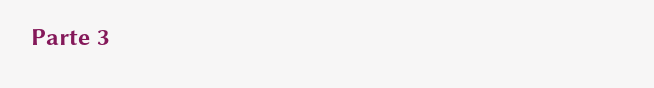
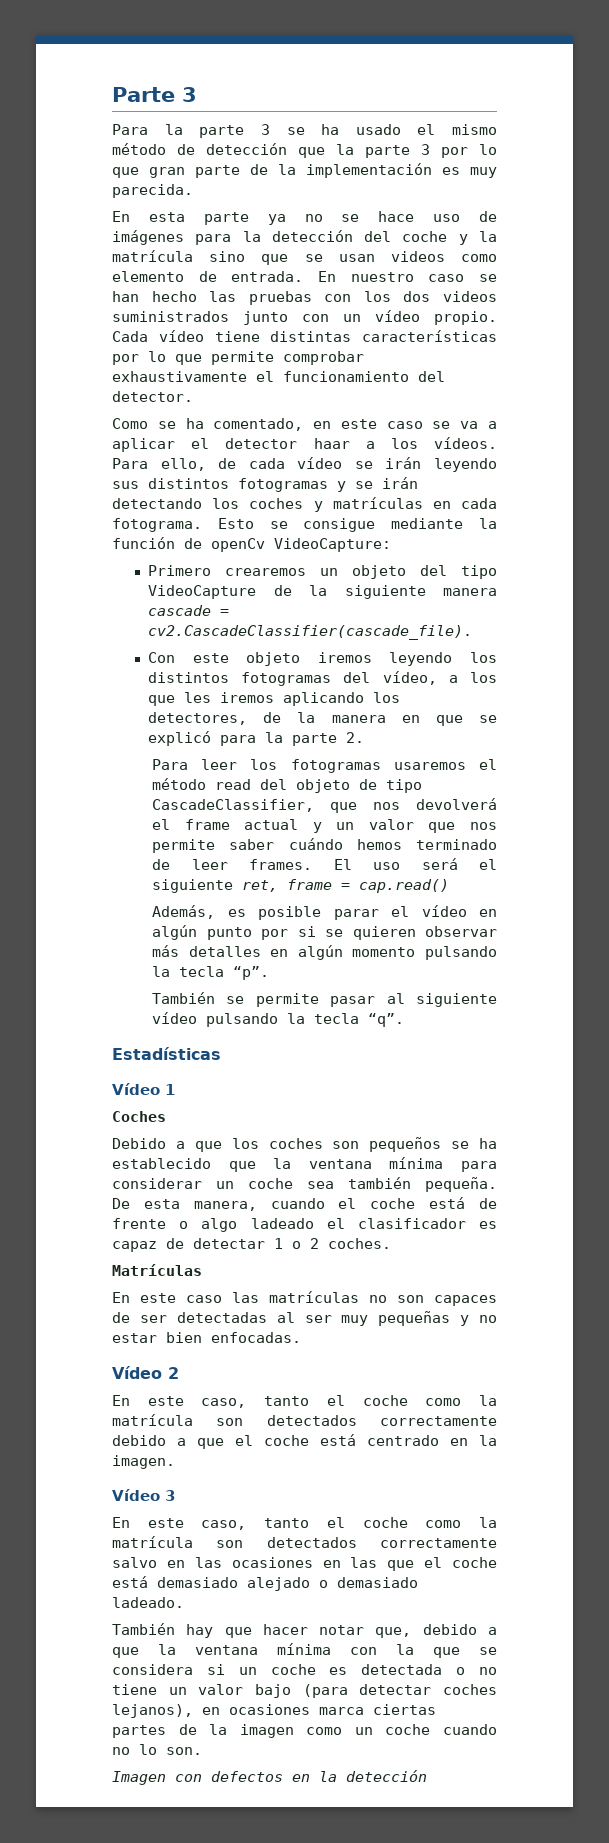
(110, 37) none -> [112,124,497,138] [112,143,497,158] [112,163,497,178] [112,184,193,198] [112,211,497,225] [112,230,497,245] [112,250,497,265] [112,271,497,282] [112,291,497,305] [112,310,497,325] [112,330,497,342] [112,351,364,365] [112,371,445,382] [112,391,193,402] [112,418,497,431] [112,437,497,452] [112,457,497,472] [112,477,418,492] [112,497,497,512] [112,518,498,532] [112,537,391,552] [148,565,497,579] [148,585,497,599] [148,605,230,616] [148,625,473,640] [148,652,498,666] [148,671,497,686] [148,692,401,706] [148,712,498,726] [148,731,365,746] [152,759,497,773] [152,778,423,793] [152,798,497,813] [152,819,497,833] [152,838,497,853] [152,858,497,870] [152,879,450,893] [152,905,497,920] [152,925,497,940] [152,945,497,960] [152,966,270,980] [152,992,497,1007] [152,1012,405,1027] [112,1047,221,1060] [112,1083,175,1095] [112,1111,166,1122] [112,1137,497,1152] [112,1157,497,1172] [112,1177,497,1192] [112,1197,497,1211] [112,1218,497,1232] [112,1238,391,1252] [112,1264,202,1276] [112,1291,497,1306] [112,1311,497,1326] [112,1332,301,1343] [112,1366,179,1379] [112,1395,498,1408] [112,1414,497,1426] [112,1434,497,1449] [112,1455,175,1469] [112,1489,175,1501] [112,1517,498,1530] [112,1536,497,1548] [112,1557,497,1571] [112,1576,418,1591] [112,1597,184,1608] [112,1623,497,1638] [112,1643,497,1658] [112,1664,497,1675] [112,1684,497,1698] [112,1704,436,1718] [112,1724,497,1738] [112,1744,202,1755] [112,1770,427,1785] // Para la parte 3 se ha usado el mismo método de detección que la parte 3 por lo que gran parte de la implementación es muy parecida. // En esta parte ya no se hace uso de imágenes para la detección del coche y la matrícula sino que se usan videos como elemento de entrada. En nuestro caso se han hecho las pruebas con los dos videos suministrados junto con un vídeo propio. Cada vídeo tiene distintas características por lo que permite comprobar exhaustivamente el funcionamiento del detector. // Como se ha comentado, en este caso se va a aplicar el detector haar a los vídeos. Para ello, de cada vídeo se irán leyendo sus distintos fotogramas y se irán detectando los coches y matrículas en cada fotograma. Esto se consigue mediante la función de openCv VideoCapture: // Primero crearemos un objeto del tipo VideoCapture de la siguiente manera cascade = cv2.CascadeClassifier(cascade_file). // Con este objeto iremos leyendo los distintos fotogramas del vídeo, a los que les iremos aplicando los detectores, de la manera en que se explicó para la parte 2. // Para leer los fotogramas usaremos el método read del objeto de tipo CascadeClassifier, que nos devolverá el frame actual y un valor que nos permite saber cuándo hemos terminado de leer frames. El uso será el siguiente ret, frame = cap.read() // Además, es posible parar el vídeo en algún punto por si se quieren observar más detalles en algún momento pulsando la tecla “p”. // También se permite pasar al siguiente vídeo pulsando la tecla “q”. // Estadísticas // Vídeo 1 // Coches // Debido a que los coches son pequeños se ha establecido que la ventana mínima para considerar un coche sea también pequeña. De esta manera, cuando el coche está de frente o algo ladeado el clasificador es capaz de detectar 1 o 2 coches. // Matrículas // En este caso las matrículas no son capaces de ser detectadas al ser muy pequeñas y no estar bien enfocadas. // Vídeo 2 // En este caso, tanto el coche como la matrícula son detectados correctamente debido a que el coche está centrado en la imagen. // Vídeo 3 // En este caso, tanto el coche como la matrícula son detectados correctamente salvo en las ocasiones en las que el coche está demasiado alejado o demasiado ladeado. // También hay que hacer notar que, debido a que la ventana mínima con la que se considera si un coche es detectada o no tiene un valor bajo (para detectar coches lejanos), en ocasiones marca ciertas partes de la imagen como un coche cuando no lo son. // Imagen con defectos en la detección

